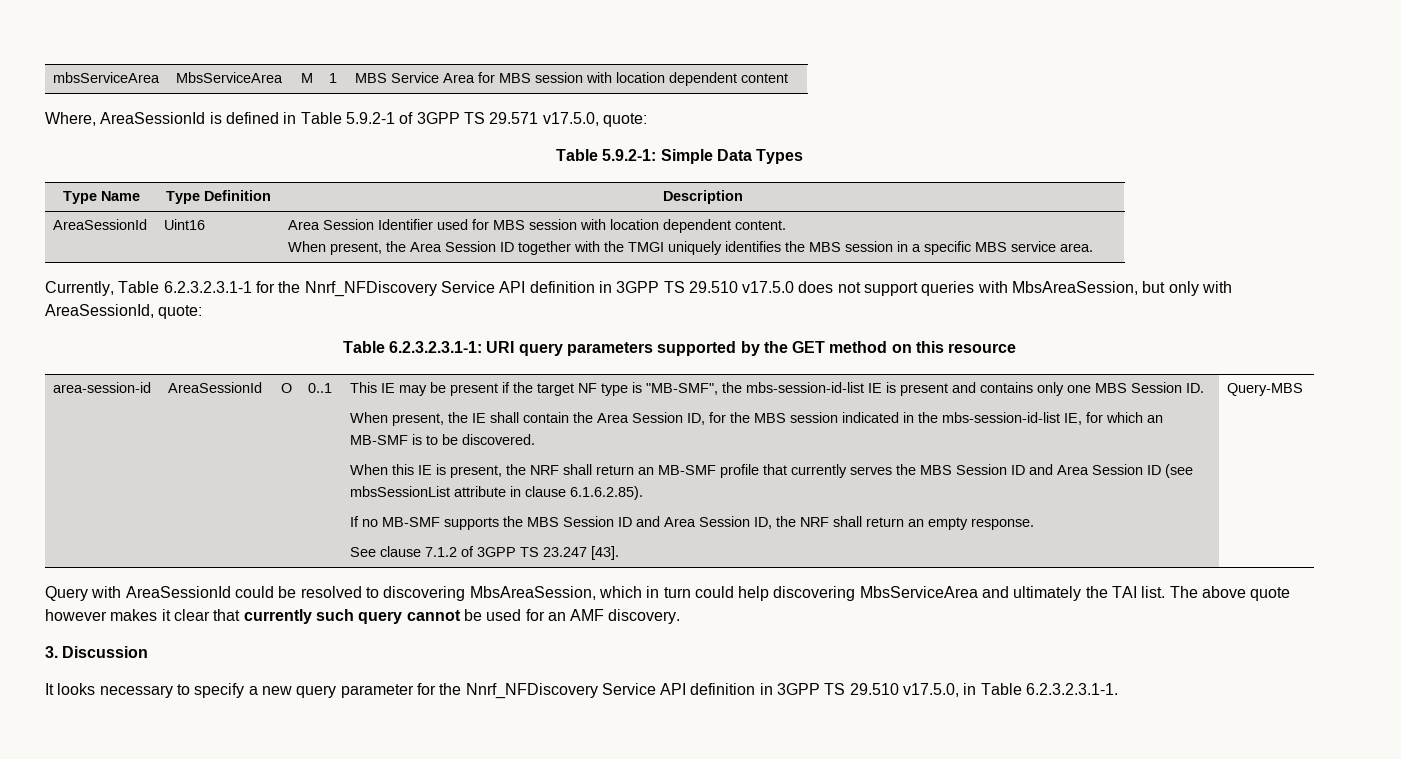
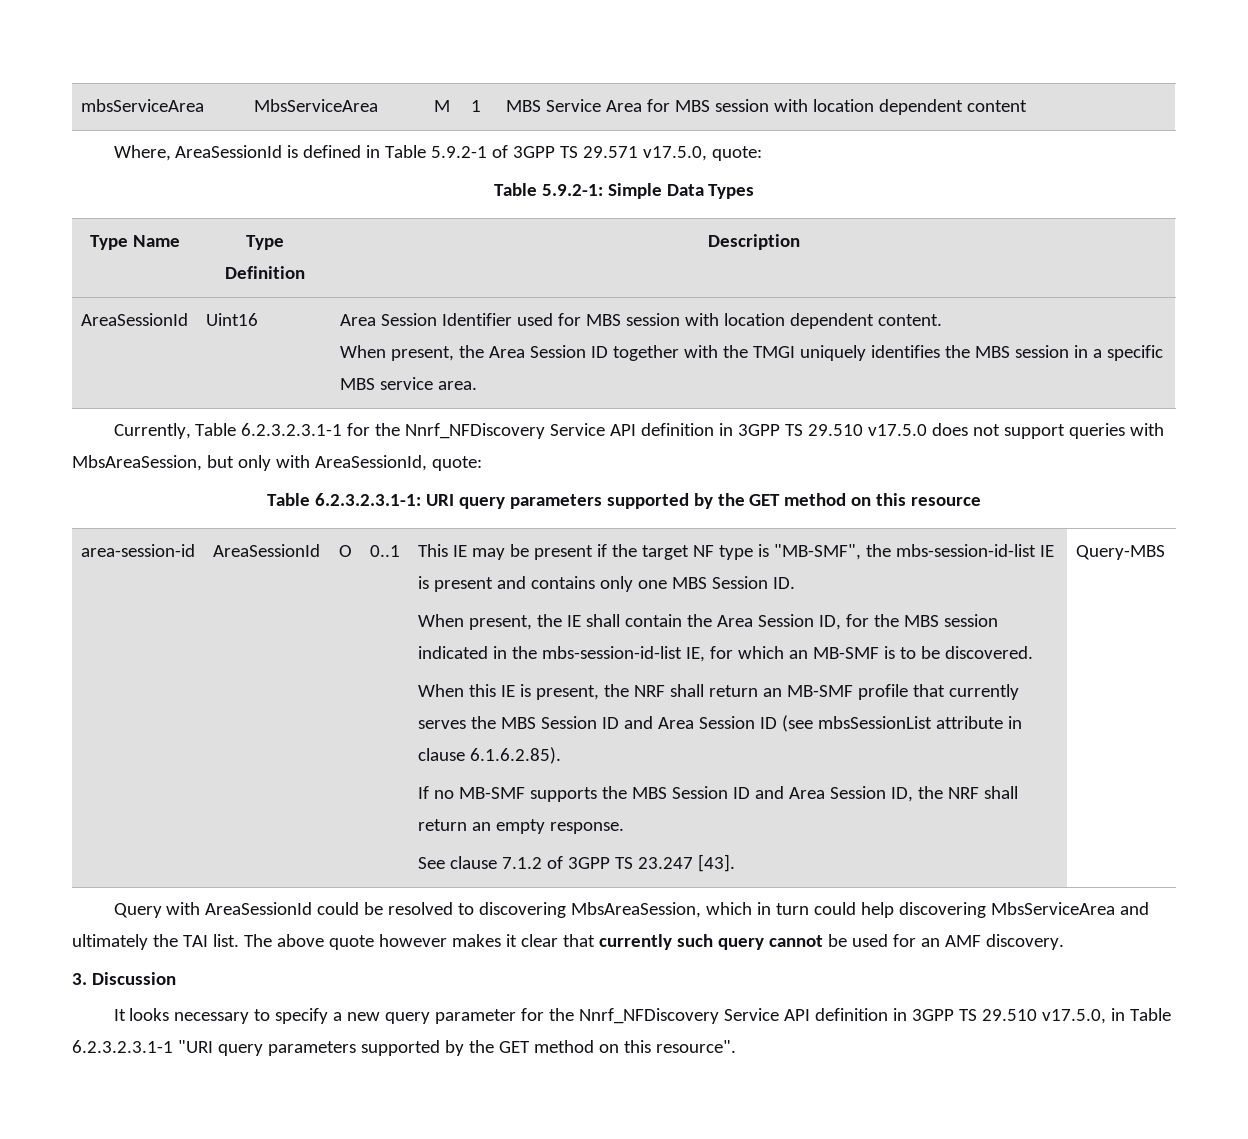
[1026,683,1119,695] 6.2.3.2.3.1-1. -> [72,1040,736,1056] 6.2.3.2.3.1-1 "URI query parameters supported by the GET method on this resource".

